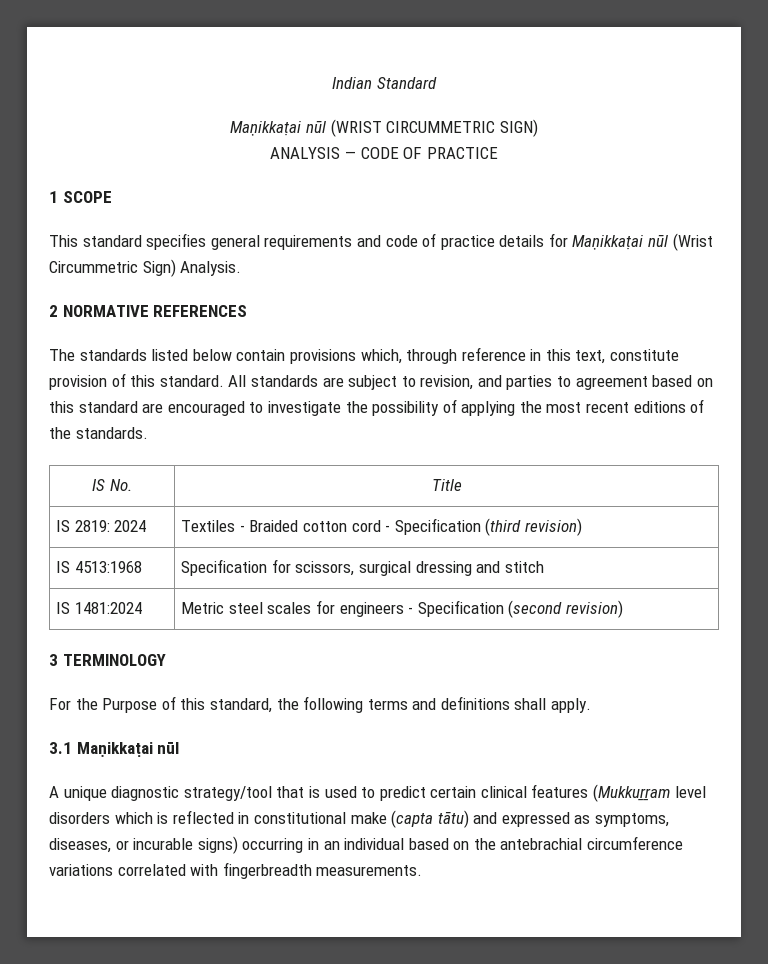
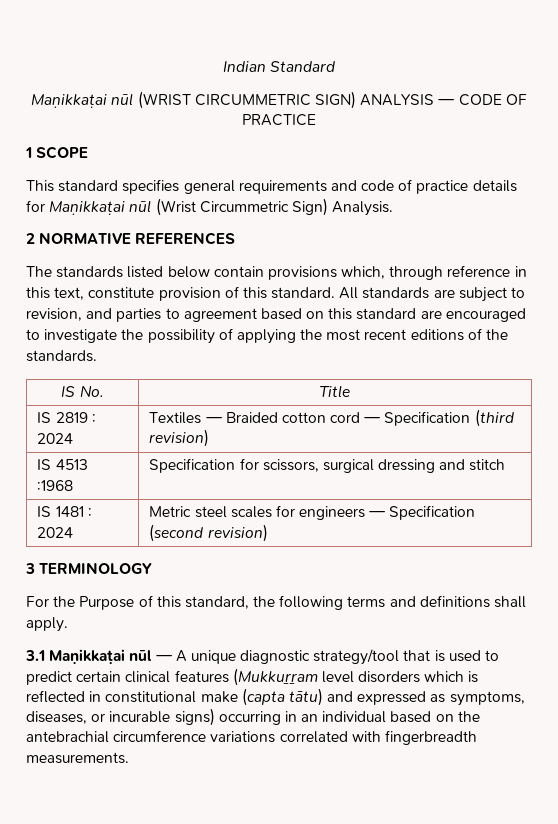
(538, 128) // -> (356, 100) none
[74,520,110,532] 2819: -> [55,412,96,423] 2819 :
[239,525,245,532] - -> [205,417,222,423] —
[385,525,391,532] - -> [364,417,381,423] —
[74,561,142,573] 4513:1968 -> [55,459,88,470] [37,480,74,491] 4513 :1968
[74,602,142,614] 1481:2024 -> [55,506,92,517] [37,527,74,538] 1481 : 2024
[408,607,414,614] - -> [369,511,386,517] —
(180, 748) // -> [155,655,172,661] —

